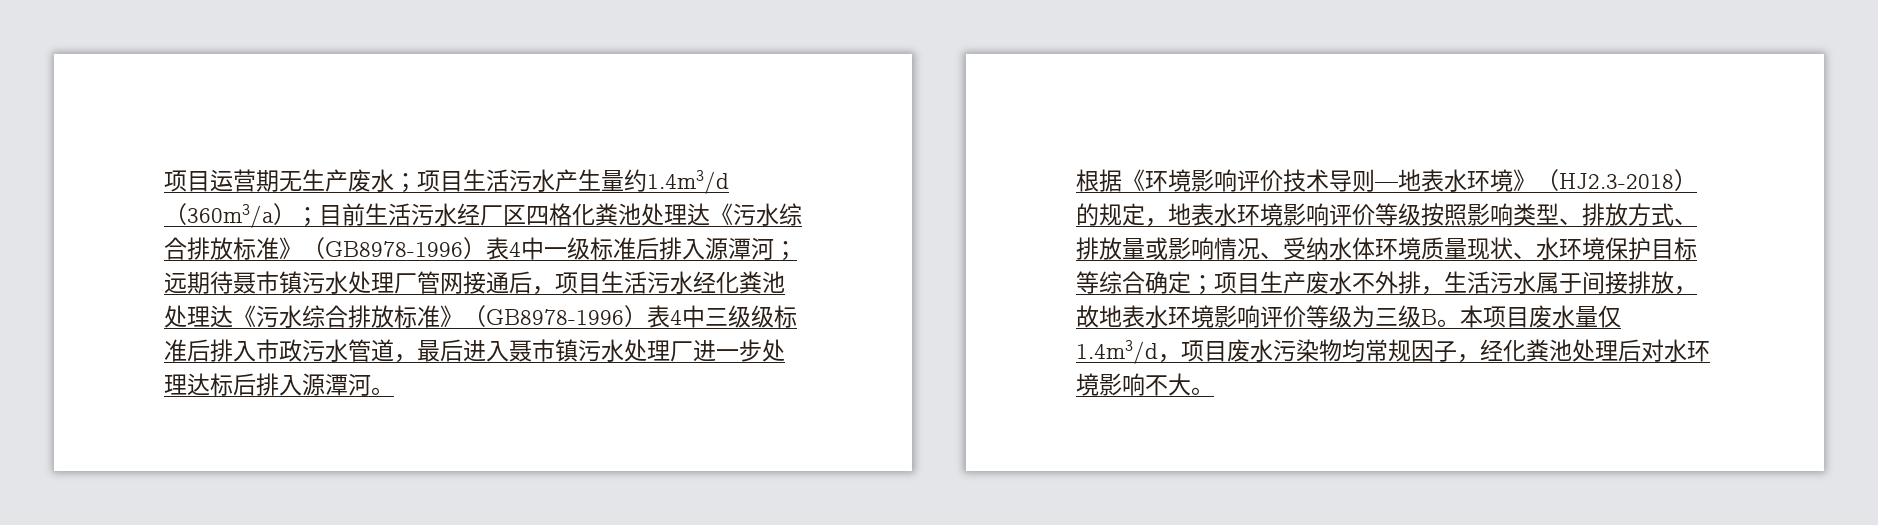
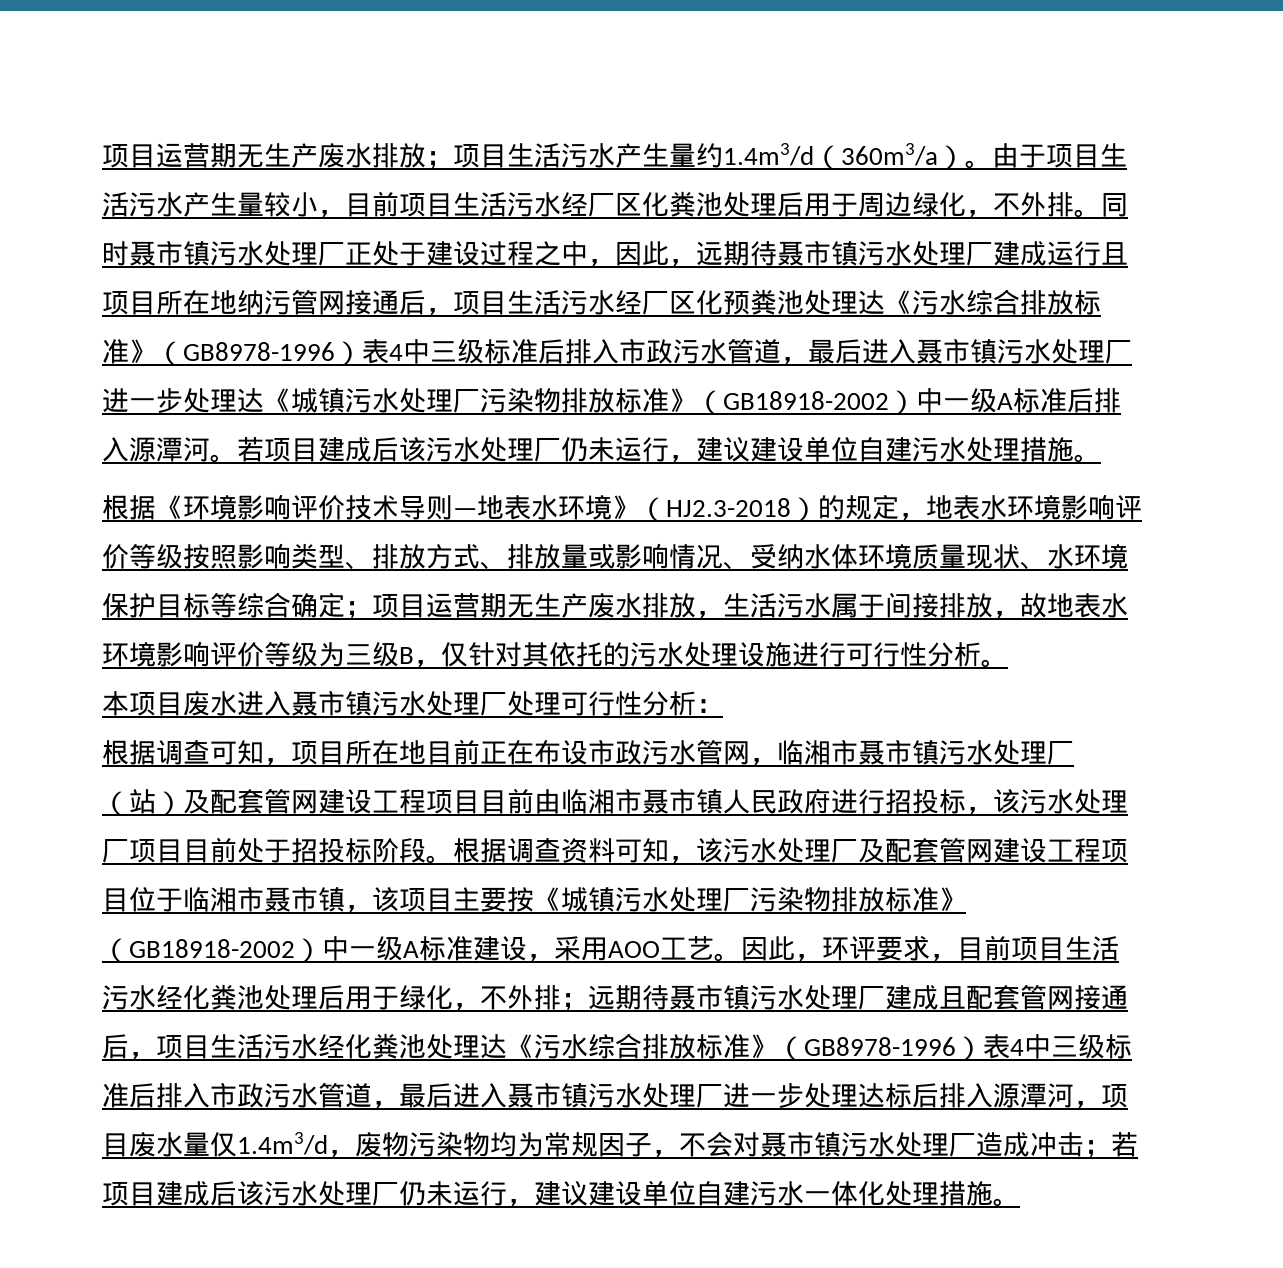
[164,169,394,192] 项目运营期无生产废水 -> [102,143,426,168] 项目运营期无生产废水排放
[296,203,802,227] [164,237,797,261] [164,271,739,295] ；目前生活污水经厂区四格化粪池处理达《污水综合排放标准》（GB8978-1996）表4中一级标准后排入源潭河；远期待聂市镇污水处理厂管网接通后，项目生活污水经化 -> [965,143,1127,169] [102,191,1128,218] [102,240,1128,267] [102,289,750,316] 。由于项目生活污水产生量较小，目前项目生活污水经厂区化粪池处理后用于周边绿化，不外排。同时聂市镇污水处理厂正处于建设过程之中，因此，远期待聂市镇污水处理厂建成运行且项目所在地纳污管网接通后，项目生活污水经厂区化预
[751,305,774,328] 级 -> (484, 351) none
[210,373,371,396] 标后排入源潭河 -> [264,388,1121,415] [102,436,1074,463] 《城镇污水处理厂污染物排放标准》（GB18918-2002）中一级A标准后排入源潭河。若项目建成后该污水处理厂仍未运行，建议建设单位自建污水处理措施
[1260,271,1421,294] 生产废水不外排 -> [426,593,696,618] 运营期无生产废水排放
[1437,319,1460,327] 。 -> [414,642,1008,668] ，仅针对其依托的污水处理设施进行可行性分析。 //
(1575, 316) none -> [237,690,723,716] [102,739,1074,766] [102,788,1128,816] [102,837,1128,864] [102,886,966,913] [102,935,1119,963] [102,984,1128,1011] [102,1033,1132,1061] [102,1082,1128,1109] [102,1132,183,1157] 进入聂市镇污水处理厂处理可行性分析： // 根据调查可知，项目所在地目前正在布设市政污水管网，临湘市聂市镇污水处理厂（站）及配套管网建设工程项目目前由临湘市聂市镇人民政府进行招投标，该污水处理厂项目目前处于招投标阶段。根据调查资料可知，该污水处理厂及配套管网建设工程项目位于临湘市聂市镇，该项目主要按《城镇污水处理厂污染物排放标准》（GB18918-2002）中一级A标准建设，采用AOO工艺。因此，环评要求，目前项目生活污水经化粪池处理后用于绿化，不外排；远期待聂市镇污水处理厂建成且配套管网接通后，项目生活污水经化粪池处理达《污水综合排放标准》（GB8978-1996）表4中三级标准后排入市政污水管道，最后进入聂市镇污水处理厂进一步处理达标后排入源潭河，项目废水
[1181,339,1273,362] 项目废水 -> [355,1132,409,1157] 废物
(1365, 350) none -> [517,1132,544,1157] 为
[1480,339,1710,362] [1076,373,1191,396] 经化粪池处理后对水环境影响不大 -> [679,1131,1138,1158] [102,1180,993,1207] 不会对聂市镇污水处理厂造成冲击；若项目建成后该污水处理厂仍未运行，建议建设单位自建污水一体化处理措施

